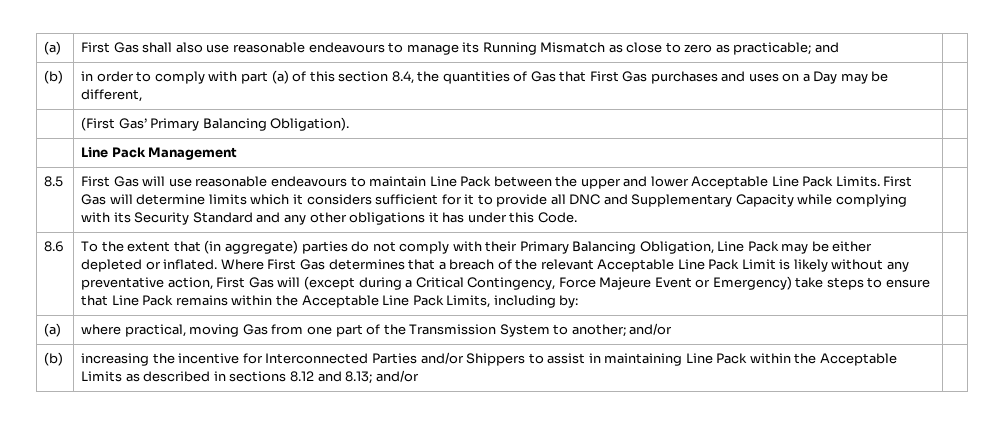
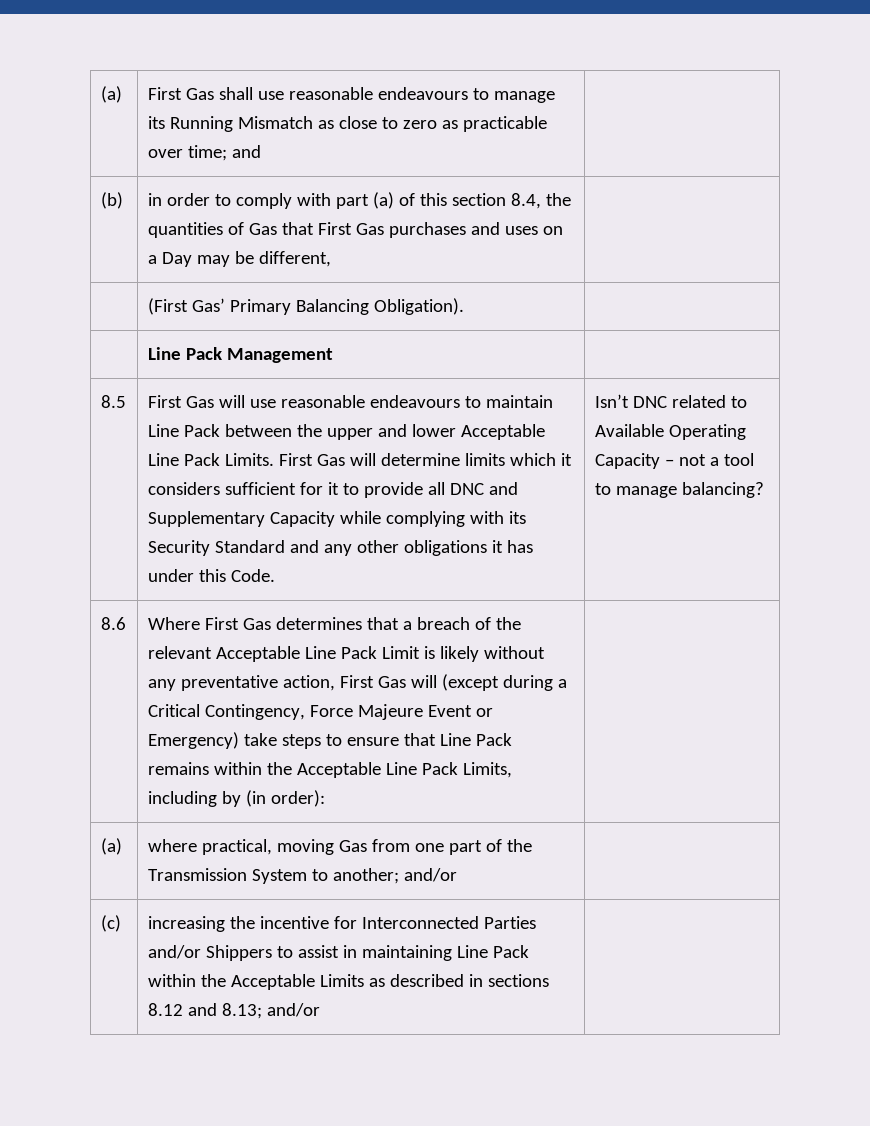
[175,42,203,53] also -> (253, 93) none
[733,42,812,55] practicable; -> [462,116,547,132] [147,145,227,161] practicable over time;
[44,241,65,252] [81,240,873,254] [81,259,218,272] // 8.6 | To the extent that (in aggregate) parties do not comply with their Primary Balancing Obligation, Line Pack may be either depleted or inflated. -> [594,394,747,408] [594,424,746,440] [594,453,754,469] [594,482,764,498] [100,617,126,630] Isn’t DNC related to Available Operating Capacity – not a tool to manage balancing? // 8.6 |
[559,295,579,308] by: -> [221,790,325,807] by (in order):
[44,352,64,366] (b) -> [100,915,121,932] (c)

